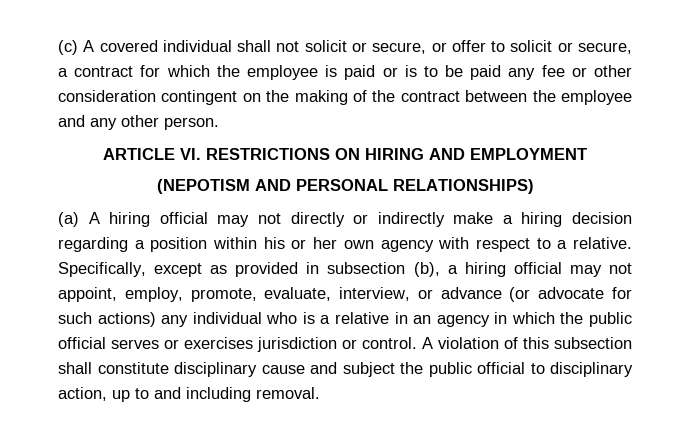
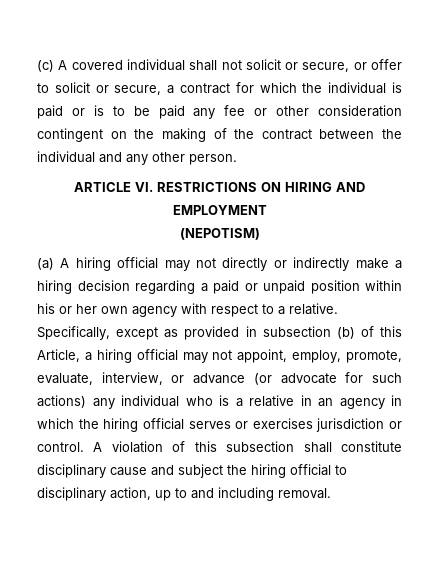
[246,65,318,80] employee -> [328,82,387,94] individual
[560,90,632,105] employee -> [37,151,95,163] individual
[156,179,534,194] (NEPOTISM AND PERSONAL RELATIONSHIPS) -> [179,228,260,240] (NEPOTISM)
(145, 244) none -> [213,280,305,294] paid or unpaid
[413,262,440,277] (b), -> [336,326,402,339] [37,349,80,362] (b) of this Article,
[588,312,632,327] public -> [103,418,139,432] hiring
[428,362,472,377] public -> [251,464,286,478] hiring

